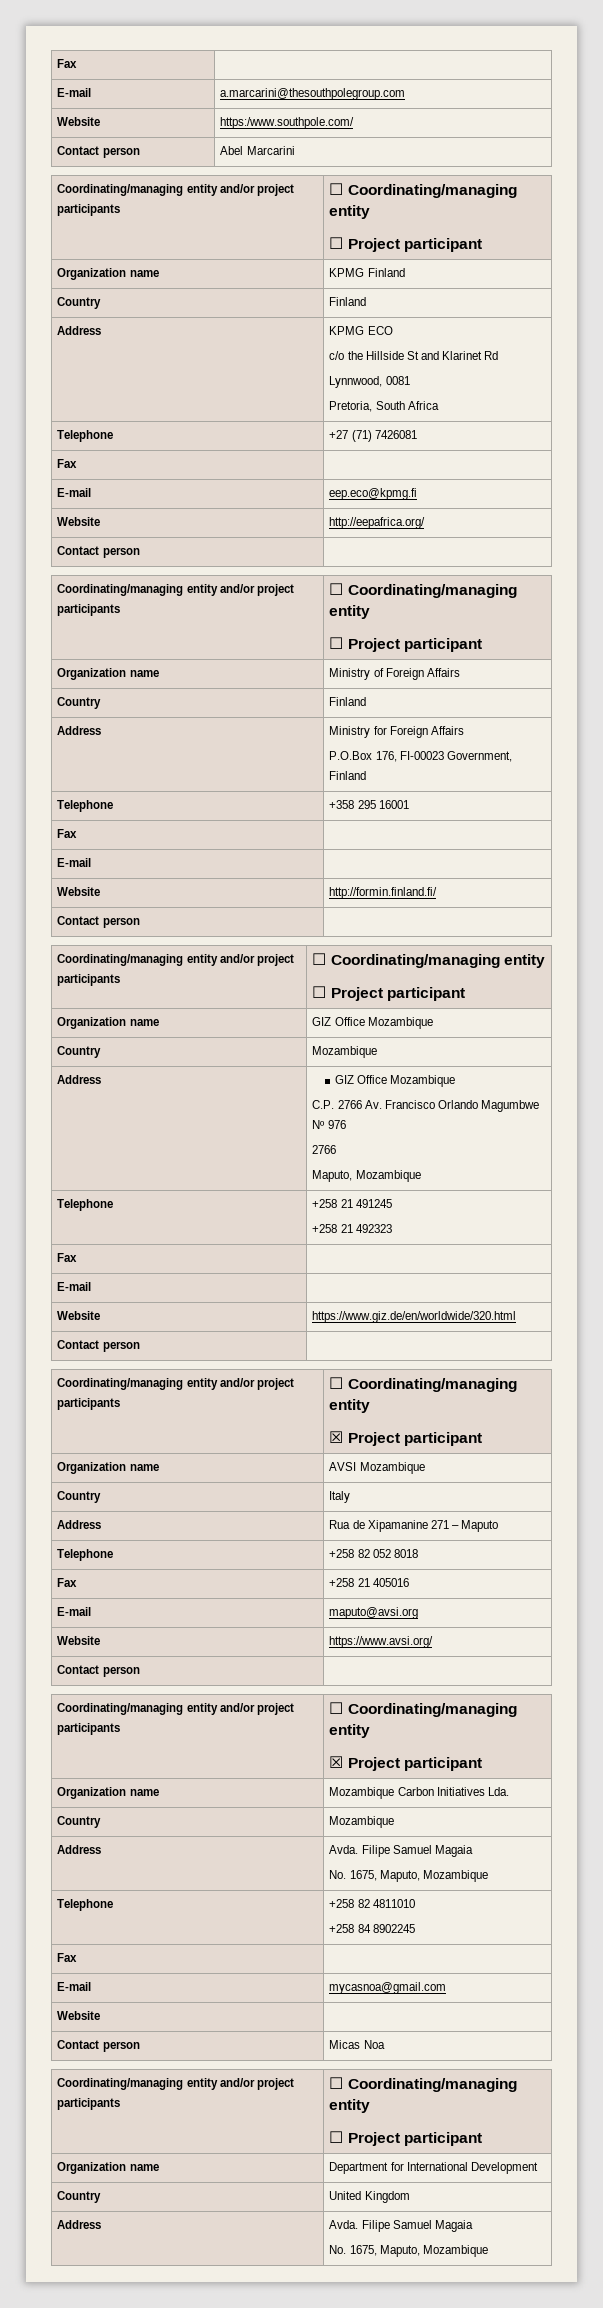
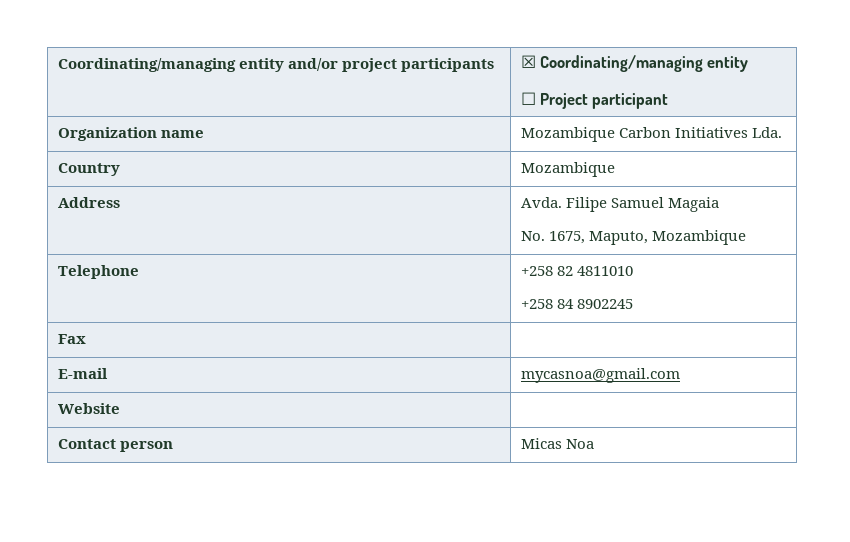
[57,59,78,68] [57,88,92,97] [220,88,406,100] [57,117,101,126] [220,117,355,129] [57,146,140,158] [220,146,295,155] [57,184,294,196] [57,204,121,216] [329,183,517,198] [329,205,371,219] [329,237,482,252] [57,268,159,280] [329,268,405,277] [57,297,102,309] [329,297,367,306] [57,326,102,335] [329,326,393,335] [329,351,499,360] [329,376,410,388] [329,401,439,412] [57,430,114,442] [329,430,417,442] [57,459,78,468] [57,488,92,497] [329,488,418,500] [57,517,101,526] [329,517,426,529] [57,546,140,558] [57,584,294,596] [57,604,121,616] [329,583,517,598] [329,605,371,619] [329,637,482,652] [57,668,159,680] [329,668,460,680] [57,697,102,709] [329,697,367,706] [57,726,102,735] [329,726,464,738] [329,751,512,762] [329,771,367,780] [57,800,114,812] [329,800,409,809] [57,829,78,838] [57,858,92,867] [57,887,101,896] [329,887,438,899] [57,916,140,928] [57,954,294,966] [57,974,121,986] [312,953,545,968] [312,986,465,1001] [57,1017,159,1029] [312,1017,433,1029] [57,1046,102,1058] [312,1046,378,1058] [57,1075,102,1084] [335,1075,456,1087] [312,1100,539,1112] [312,1120,346,1129] [312,1145,337,1154] [312,1170,421,1182] [57,1199,114,1211] [312,1199,392,1208] [312,1224,392,1233] [57,1253,78,1262] [57,1282,92,1291] [57,1311,101,1320] [312,1311,517,1323] [57,1340,140,1352] [57,1378,294,1390] [57,1398,121,1410] [329,1377,517,1392] [329,1399,371,1413] [329,1431,482,1446] [57,1462,159,1474] [329,1462,425,1474] [57,1491,102,1503] [329,1491,351,1503] [57,1520,102,1529] [329,1520,498,1532] [57,1549,114,1561] [329,1549,418,1558] [57,1578,78,1587] [329,1578,409,1587] [57,1607,92,1616] [329,1607,419,1619] [57,1636,101,1645] [329,1636,434,1648] [57,1665,140,1677] [57,1703,294,1715] [57,1723,121,1735] [329,1702,517,1717] [329,1724,371,1738] [329,1756,482,1771] Fax | // E-mail | a.marcarini@thesouthpolegroup.com // Website | https:/www.southpole.com/ // Contact person | Abel Marcarini // Coordinating/managing entity and/or project participants | ☐ Coordinating/managing entity // ☐ Project participant // Organization name | KPMG Finland // Country | Finland // Address | KPMG ECO // c/o the Hillside St and Klarinet Rd // Lynnwood, 0081 // Pretoria, South Africa // Telephone | +27 (71) 7426081 // Fax | // E-mail | eep.eco@kpmg.fi // Website | http://eepafrica.org/ // Contact person | // Coordinating/managing entity and/or project participants | ☐ Coordinating/managing entity // ☐ Project participant // Organization name | Ministry of Foreign Affairs // Country | Finland // Address | Ministry for Foreign Affairs // P.O.Box 176, FI-00023 Government, Finland // Telephone | +358 295 16001 // Fax | // E-mail | // Website | http://formin.finland.fi/ // Contact person | // Coordinating/managing entity and/or project participants | ☐ Coordinating/managing entity // ☐ Project participant // Organization name | GIZ Office Mozambique // Country | Mozambique // Address | GIZ Office Mozambique // C.P. 2766 Av. Francisco Orlando Magumbwe Nº 976 // 2766 // Maputo, Mozambique // Telephone | +258 21 491245 // +258 21 492323 // Fax | // E-mail | // Website | https://www.giz.de/en/worldwide/320.html // Contact person | // Coordinating/managing entity and/or project participants | ☐ Coordinating/managing entity // ☒ Project participant // Organization name | AVSI Mozambique // Country | Italy // Address | Rua de Xipamanine 271 – Maputo // Telephone | +258 82 052 8018 // Fax | +258 21 405016 // E-mail | maputo@avsi.org // Website | https://www.avsi.org/ // Contact person | // Coordinating/managing entity and/or project participants | ☐ Coordinating/managing entity // ☒ Project participant -> [57,58,494,72] [520,55,749,72] [520,92,669,109] Coordinating/managing entity and/or project participants | ☒ Coordinating/managing entity // ☐ Project participant
[57,2078,294,2090] [57,2098,121,2110] [329,2077,517,2092] [329,2099,371,2113] [329,2131,482,2146] [57,2162,159,2174] [329,2162,538,2174] [57,2191,102,2203] [329,2191,410,2203] [57,2220,102,2229] [329,2220,473,2232] [329,2245,488,2257] // Coordinating/managing entity and/or project participants | ☐ Coordinating/managing entity // ☐ Project participant // Organization name | Department for International Development // Country | United Kingdom // Address | Avda. Filipe Samuel Magaia // No. 1675, Maputo, Mozambique -> (594, 444) none

